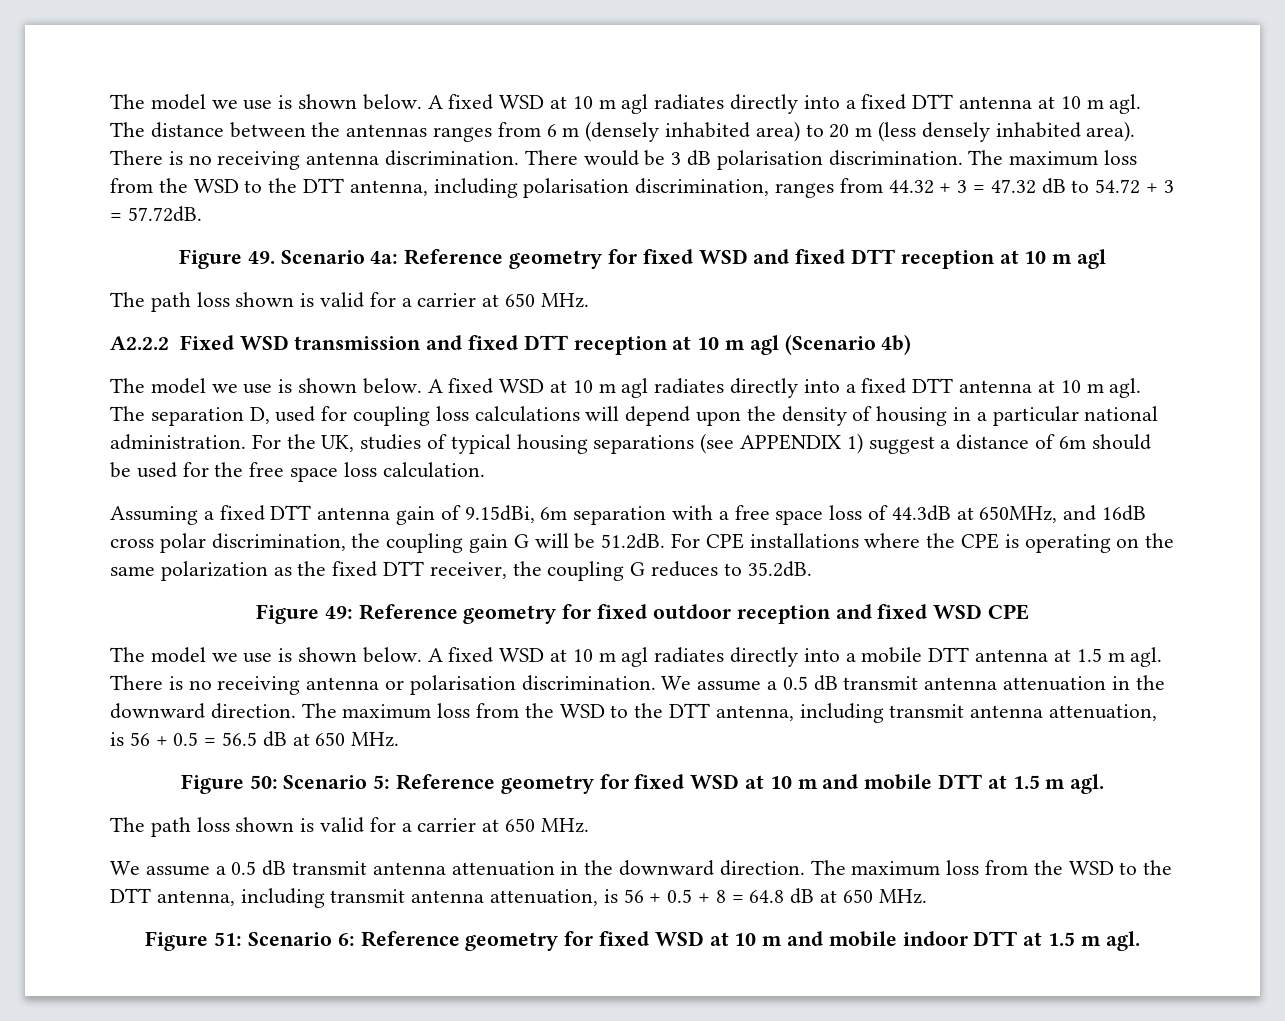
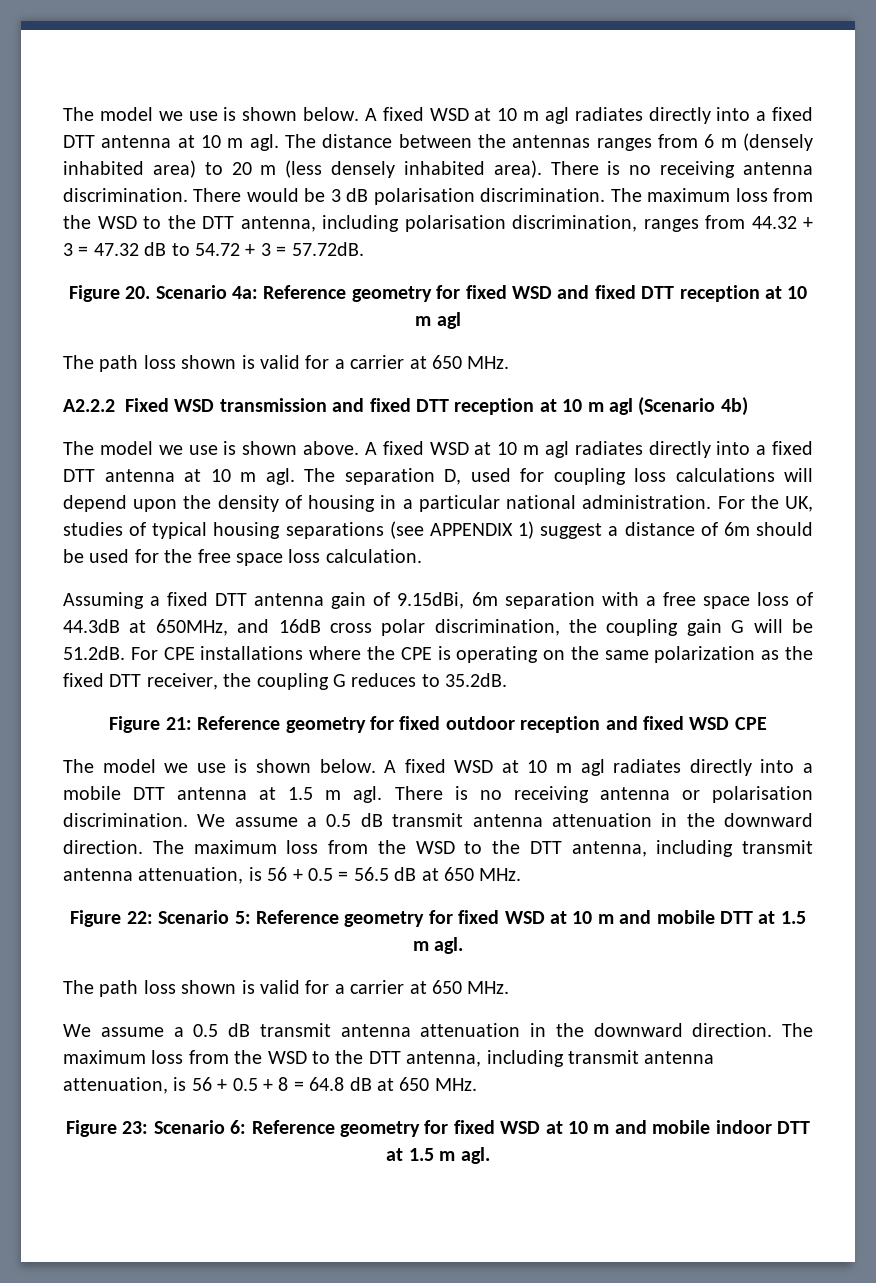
[247,251,275,264] 49. -> [125,286,151,299] 20.
[362,378,422,394] below. -> [303,441,359,455] above.
[324,606,353,619] 49: -> [165,717,192,730] 21:
[249,775,278,789] 50: -> [126,911,153,924] 22:
[214,932,243,946] 51: -> [122,1121,149,1134] 23:

